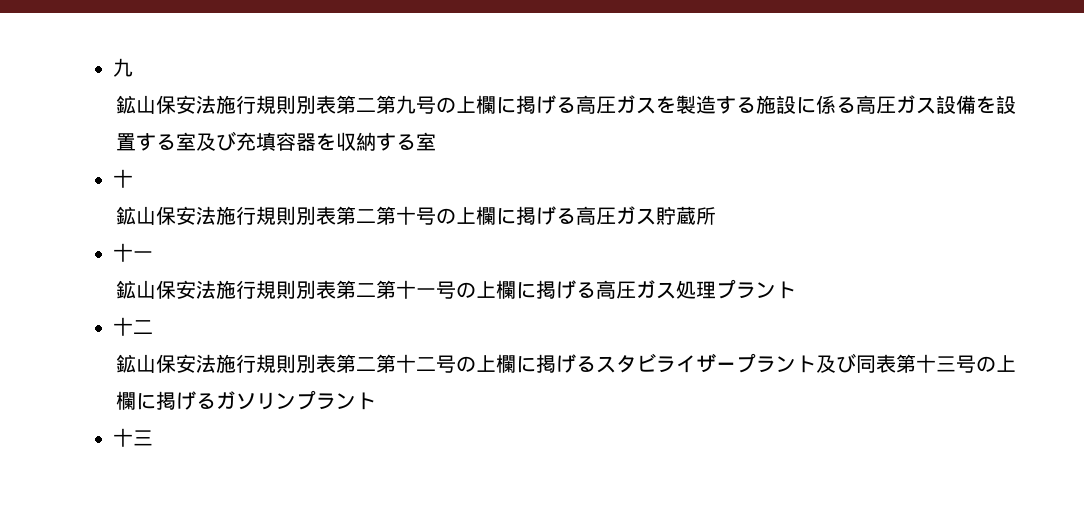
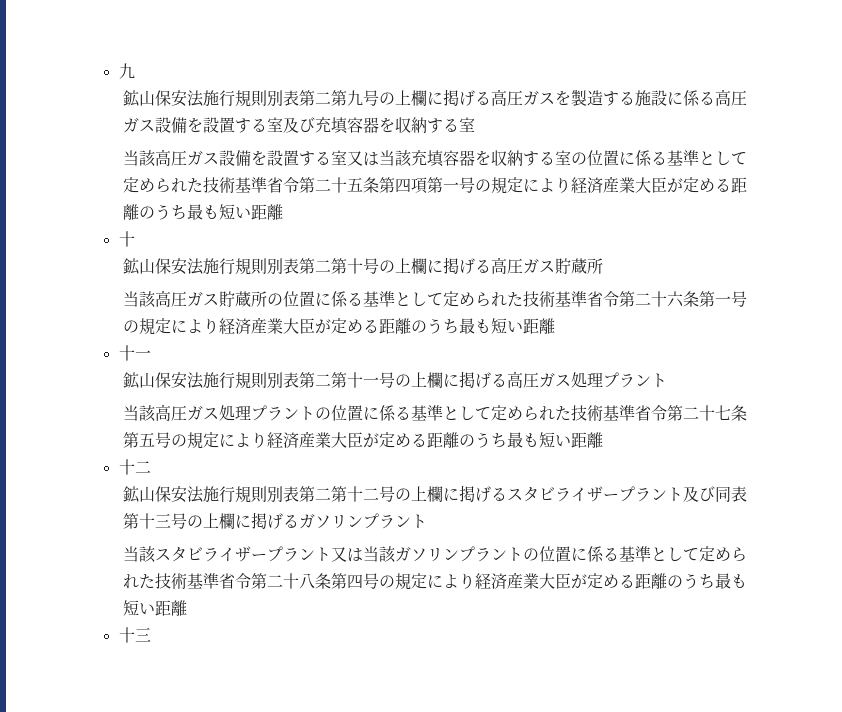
(436, 141) none -> [122,149,747,167] [122,176,747,194] [122,204,283,220] // 当該高圧ガス設備を設置する室又は当該充填容器を収納する室の位置に係る基準として定められた技術基準省令第二十五条第四項第一号の規定により経済産業大臣が定める距離のうち最も短い距離
(716, 216) none -> [122,290,747,308] [122,317,555,335] // 当該高圧ガス貯蔵所の位置に係る基準として定められた技術基準省令第二十六条第一号の規定により経済産業大臣が定める距離のうち最も短い距離
(796, 290) none -> [122,404,747,422] [122,431,603,449] // 当該高圧ガス処理プラントの位置に係る基準として定められた技術基準省令第二十七条第五号の規定により経済産業大臣が定める距離のうち最も短い距離
(376, 401) none -> [122,546,747,563] [122,572,747,590] [122,600,187,616] // 当該スタビライザープラント又は当該ガソリンプラントの位置に係る基準として定められた技術基準省令第二十八条第四号の規定により経済産業大臣が定める距離のうち最も短い距離

